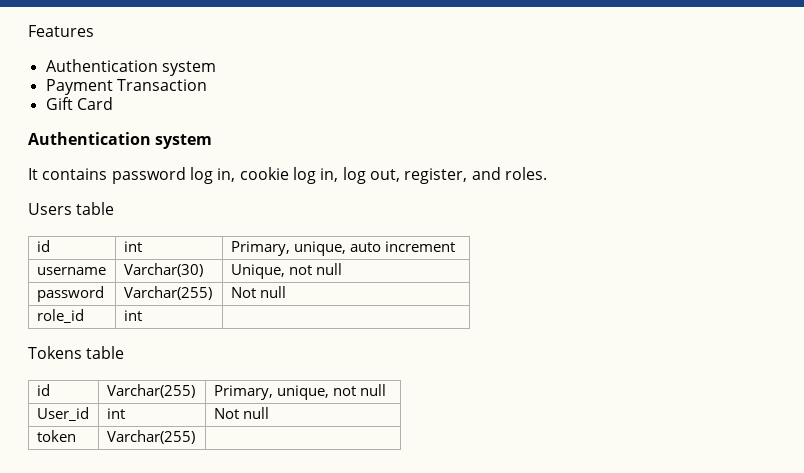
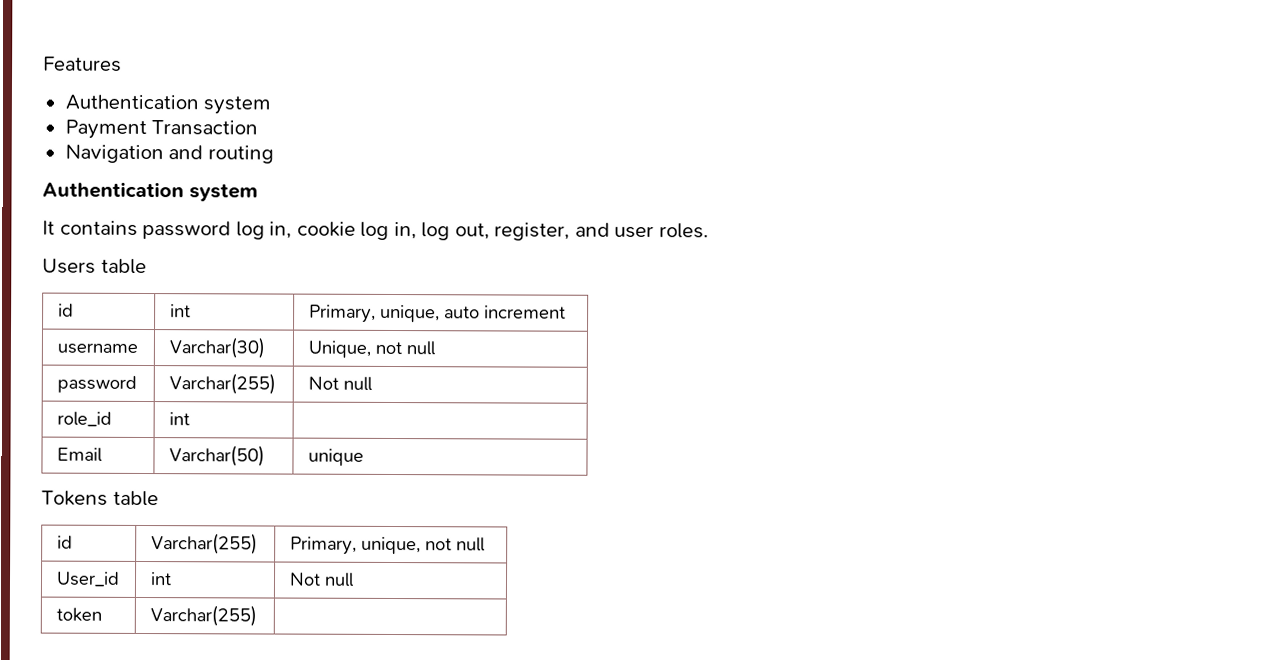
[45,97,113,110] Gift Card -> [64,144,274,164] Navigation and routing
(501, 173) none -> [614,225,655,239] user
(142, 315) none -> [56,447,102,462] [168,445,265,467] [307,448,364,466] // Email | Varchar(50) | unique

